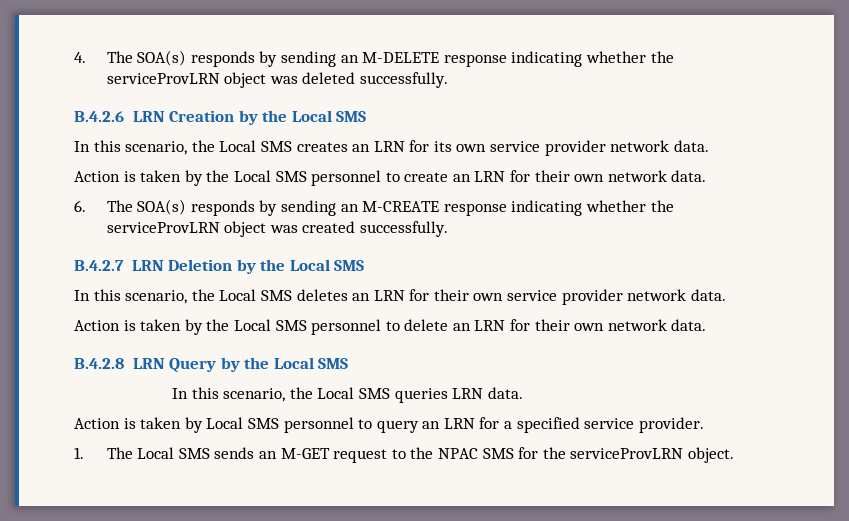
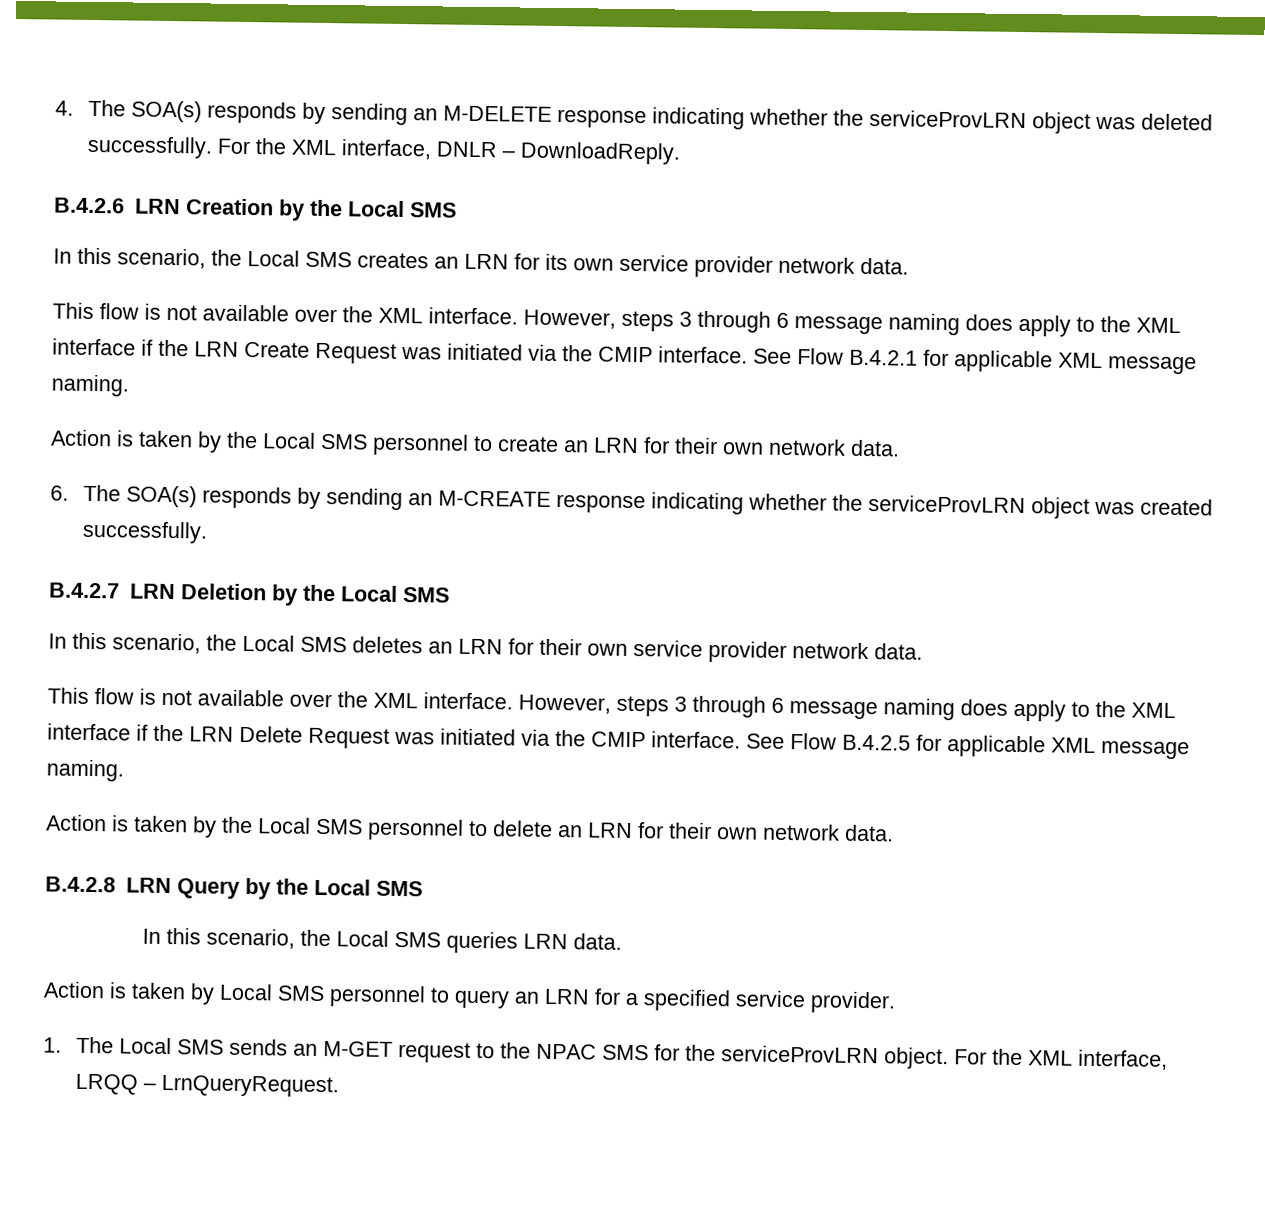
(449, 80) none -> [216,138,680,165] For the XML interface, DNLR – DownloadReply.
(709, 146) none -> [52,302,1181,337] [52,338,1197,375] [51,374,129,397] // This flow is not available over the XML interface. However, steps 3 through 6 message naming does apply to the XML interface if the LRN Create Request was initiated via the CMIP interface. See Flow B.4.2.1 for applicable XML message naming.
(726, 295) none -> [47,687,1176,722] [47,723,1190,760] [46,759,124,782] // This flow is not available over the XML interface. However, steps 3 through 6 message naming does apply to the XML interface if the LRN Delete Request was initiated via the CMIP interface. See Flow B.4.2.5 for applicable XML message naming.
(734, 455) none -> [953,1048,1168,1070] [74,1073,339,1098] For the XML interface, LRQQ – LrnQueryRequest.

